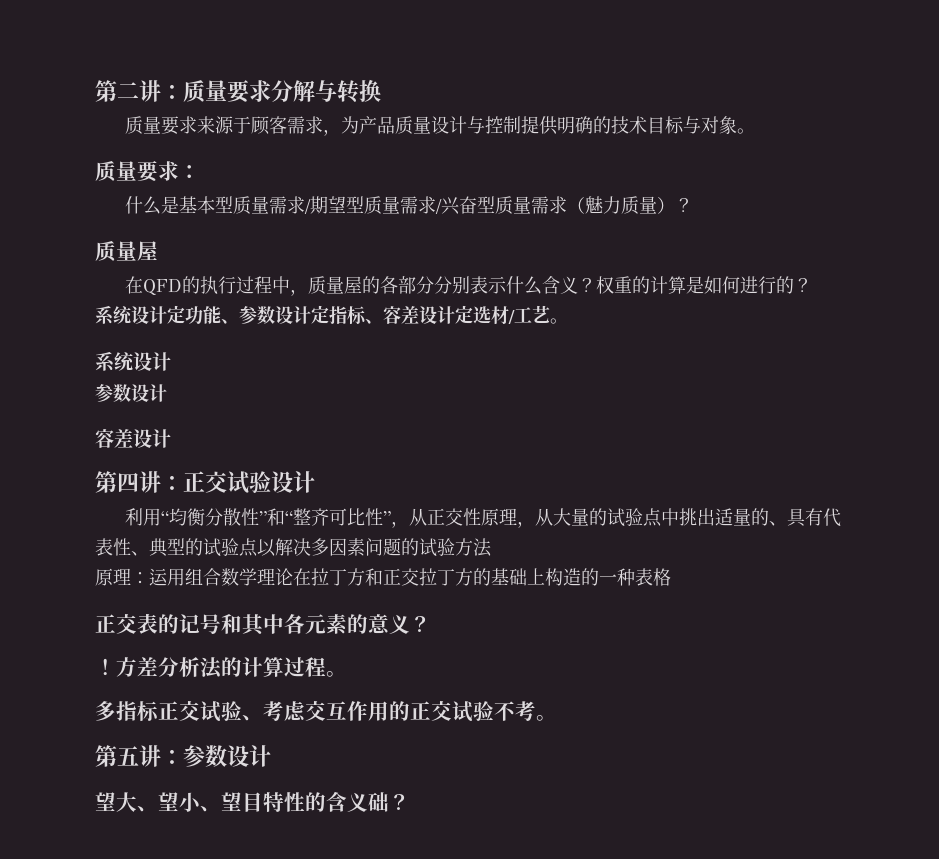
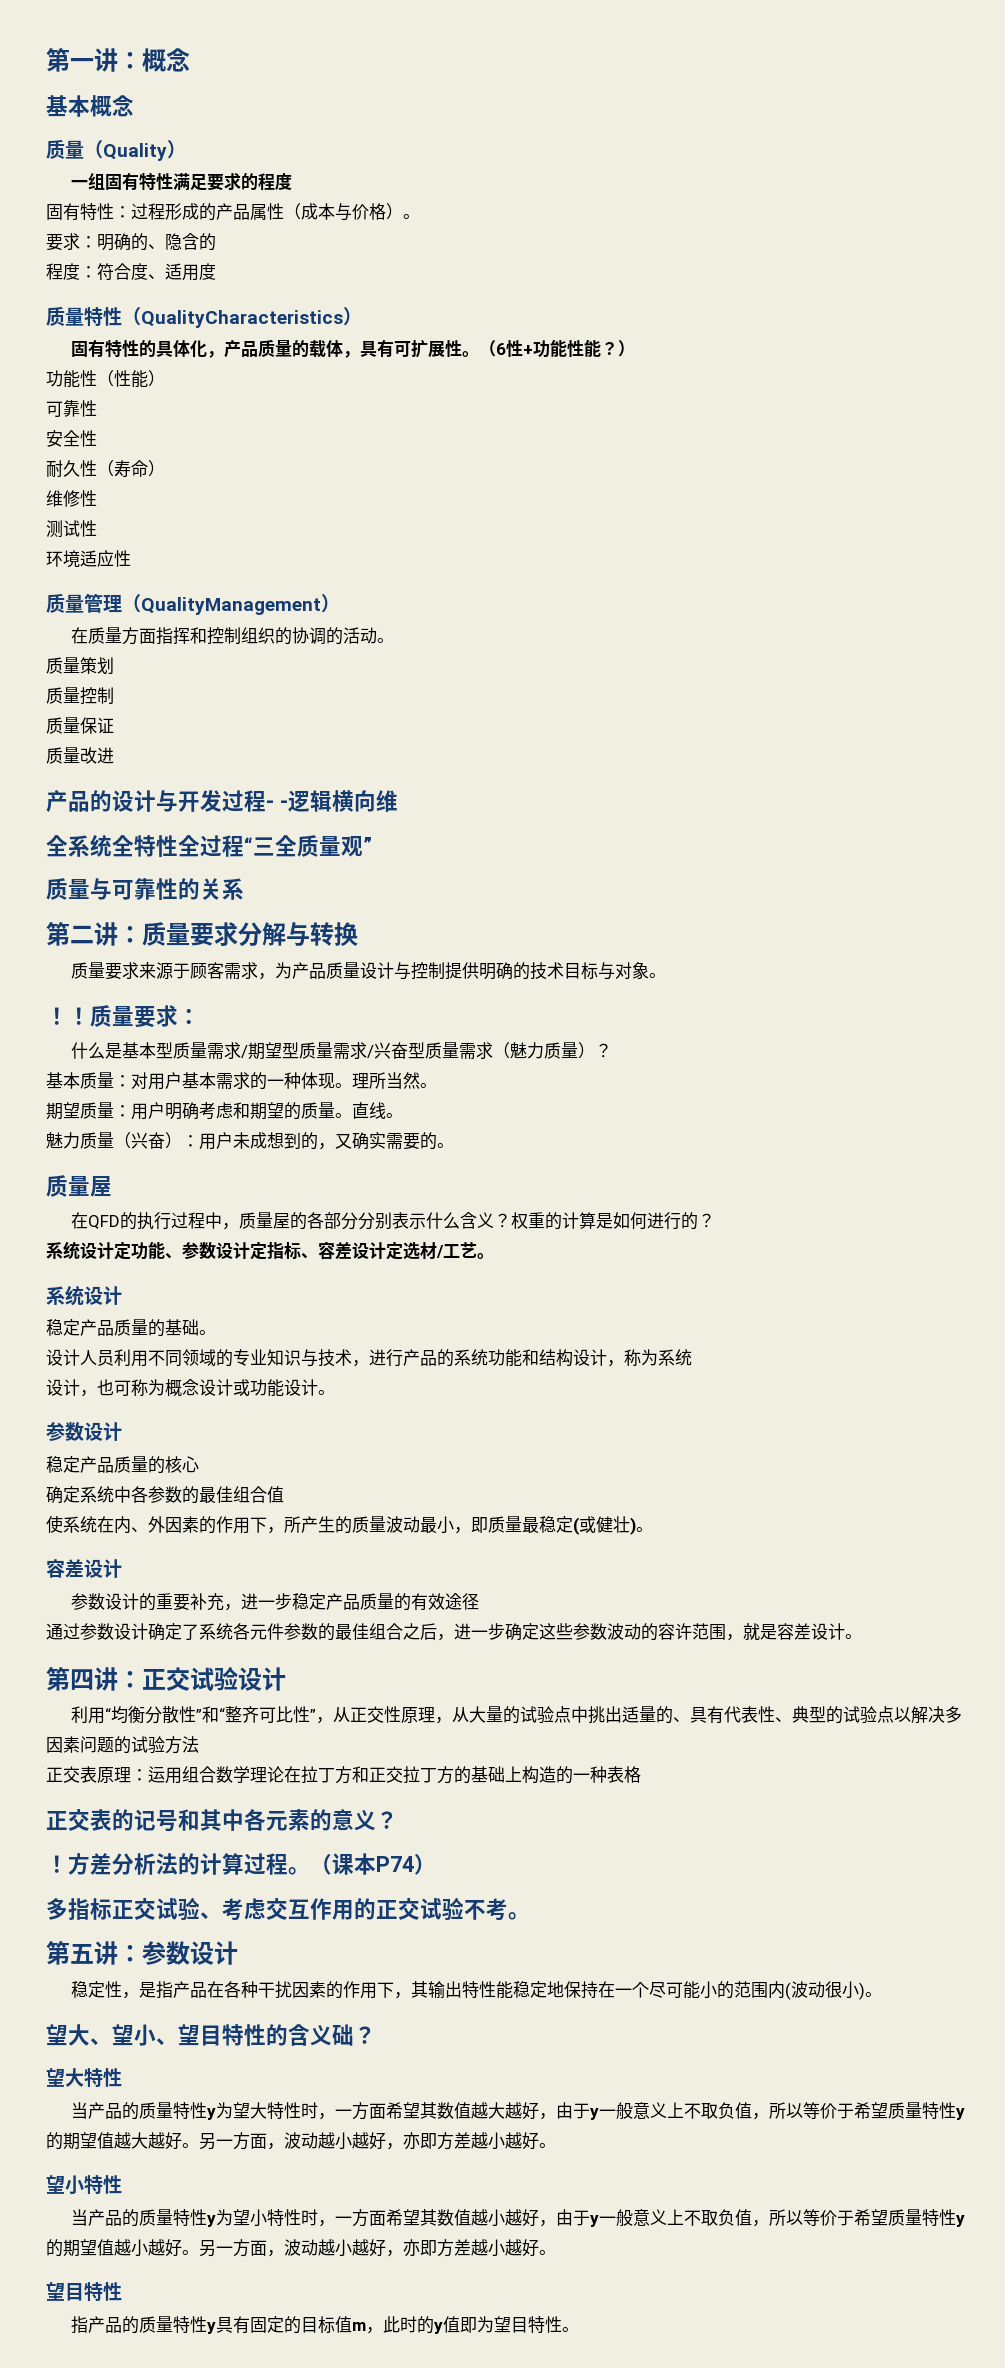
[95,80,117,102] 第 -> [46,48,190,72] [46,95,134,117] [46,139,186,161] [70,172,292,191] [46,203,420,221] [46,233,216,251] [46,263,216,281] [46,306,362,328] [70,339,635,358] [46,370,165,388] [46,400,97,417] [46,430,97,447] [46,460,165,478] [46,490,97,507] [46,520,97,538] [46,550,131,568] [46,593,340,615] [70,627,394,645] [46,657,114,674] [46,687,114,705] [46,717,114,734] [46,747,114,764] [46,790,398,813] [46,834,372,857] [46,878,244,900] [46,922,70,946] 第一讲：概念 // 基本概念 // 质量（Quality） // 一组固有特性满足要求的程度 // 固有特性：过程形成的产品属性（成本与价格）。 // 要求：明确的、隐含的 // 程度：符合度、适用度 // 质量特性（QualityCharacteristics） // 固有特性的具体化，产品质量的载体，具有可扩展性。（6性+功能性能？） // 功能性（性能） // 可靠性 // 安全性 // 耐久性（寿命） // 维修性 // 测试性 // 环境适应性 // 质量管理（QualityManagement） // 在质量方面指挥和控制组织的协调的活动。 // 质量策划 // 质量控制 // 质量保证 // 质量改进 // 产品的设计与开发过程- -逻辑横向维 // 全系统全特性全过程“三全质量观” // 质量与可靠性的关系 // 第
(755, 131) none -> [46,1007,90,1025] ！！
(693, 205) none -> [46,1072,437,1090] [46,1102,403,1120] [46,1132,454,1150] // 基本质量：对用户基本需求的一种体现。理所当然。 // 期望质量：用户明确考虑和期望的质量。直线。 // 魅力质量（兴奋）：用户未成想到的，又确实需要的。
[95,384,167,402] [95,429,171,448] 参数设计 // 容差设计 -> [46,1319,216,1337] [46,1349,692,1367] [46,1379,335,1397] [46,1422,122,1441] [46,1456,199,1474] [46,1486,284,1504] [46,1515,653,1535] [46,1559,122,1578] [70,1593,479,1611] [46,1623,862,1641] 稳定产品质量的基础。 // 设计人员利用不同领域的专业知识与技术，进行产品的系统功能和结构设计，称为系统 // 设计，也可称为概念设计或功能设计。 // 参数设计 // 稳定产品质量的核心 // 确定系统中各参数的最佳组合值 // 使系统在内、外因素的作用下，所产生的质量波动最小，即质量最稳定(或健壮)。 // 容差设计 // 参数设计的重要补充，进一步稳定产品质量的有效途径 // 通过参数设计确定了系统各元件参数的最佳组合之后，进一步确定这些参数波动的容许范围，就是容差设计。
(492, 547) none -> [46,1766,97,1783] 正交表
(347, 674) none -> [310,1853,436,1875] （课本P74）
(271, 756) none -> [70,1981,882,2000] // 稳定性，是指产品在各种干扰因素的作用下，其输出特性能稳定地保持在一个尽可能小的范围内(波动很小)。
(410, 802) none -> [46,2068,122,2088] [70,2102,965,2120] [46,2132,556,2150] [46,2175,122,2195] [70,2209,965,2227] [46,2239,556,2257] [46,2282,122,2302] [70,2316,579,2334] // 望大特性 // 当产品的质量特性y为望大特性时，一方面希望其数值越大越好，由于y一般意义上不取负值，所以等价于希望质量特性y的期望值越大越好。另一方面，波动越小越好，亦即方差越小越好。 // 望小特性 // 当产品的质量特性y为望小特性时，一方面希望其数值越小越好，由于y一般意义上不取负值，所以等价于希望质量特性y的期望值越小越好。另一方面，波动越小越好，亦即方差越小越好。 // 望目特性 // 指产品的质量特性y具有固定的目标值m，此时的y值即为望目特性。

